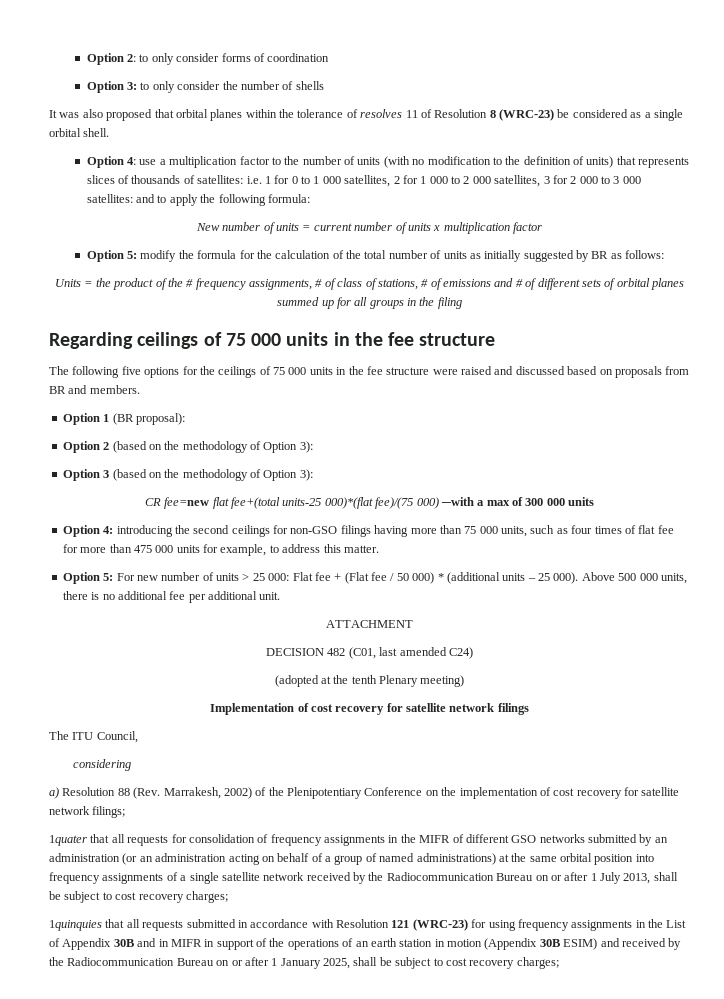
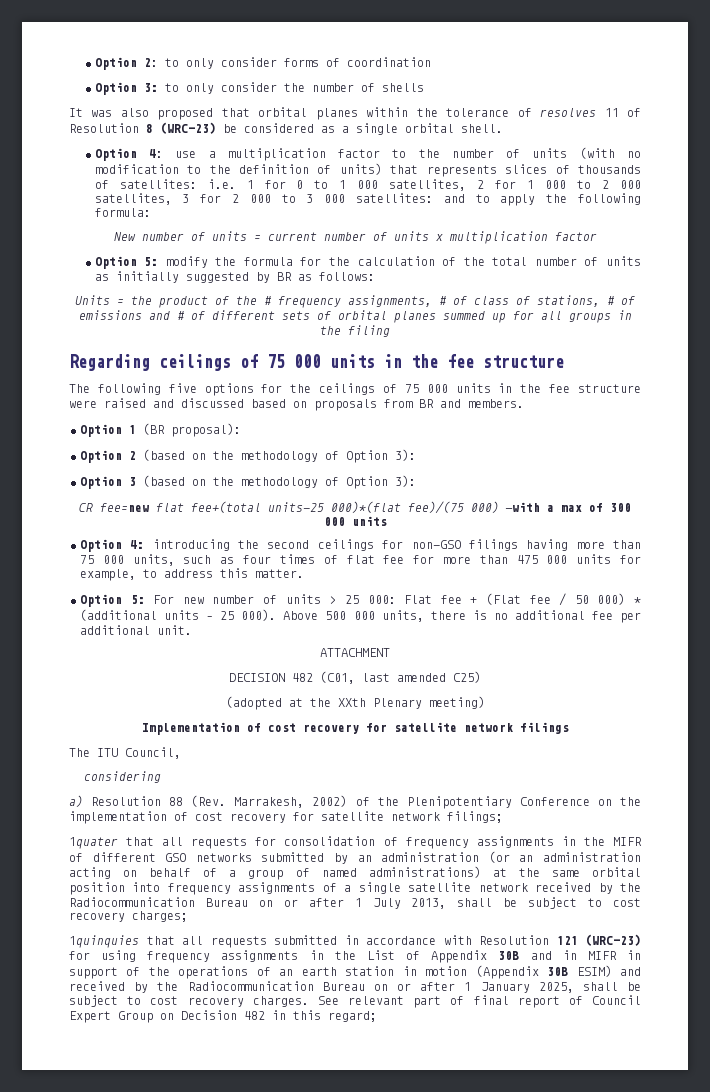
[448,647,473,659] C24) -> [453,671,481,683] C25)
[351,675,377,684] tenth -> [337,698,366,707] XXth
[516,957,559,969] charges; -> [252,995,642,1008] [69,1010,377,1023] charges. See relevant part of final report of Council Expert Group on Decision 482 in this regard;

